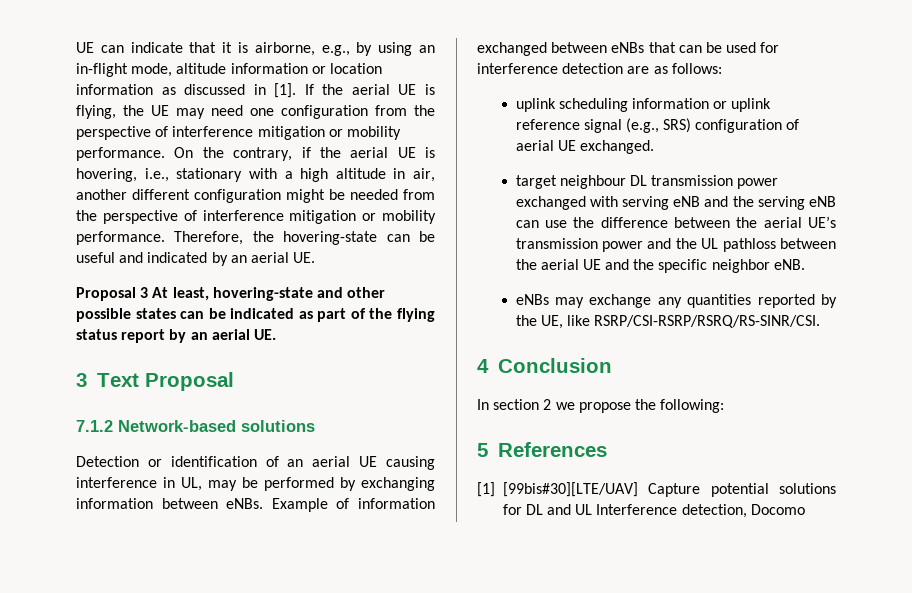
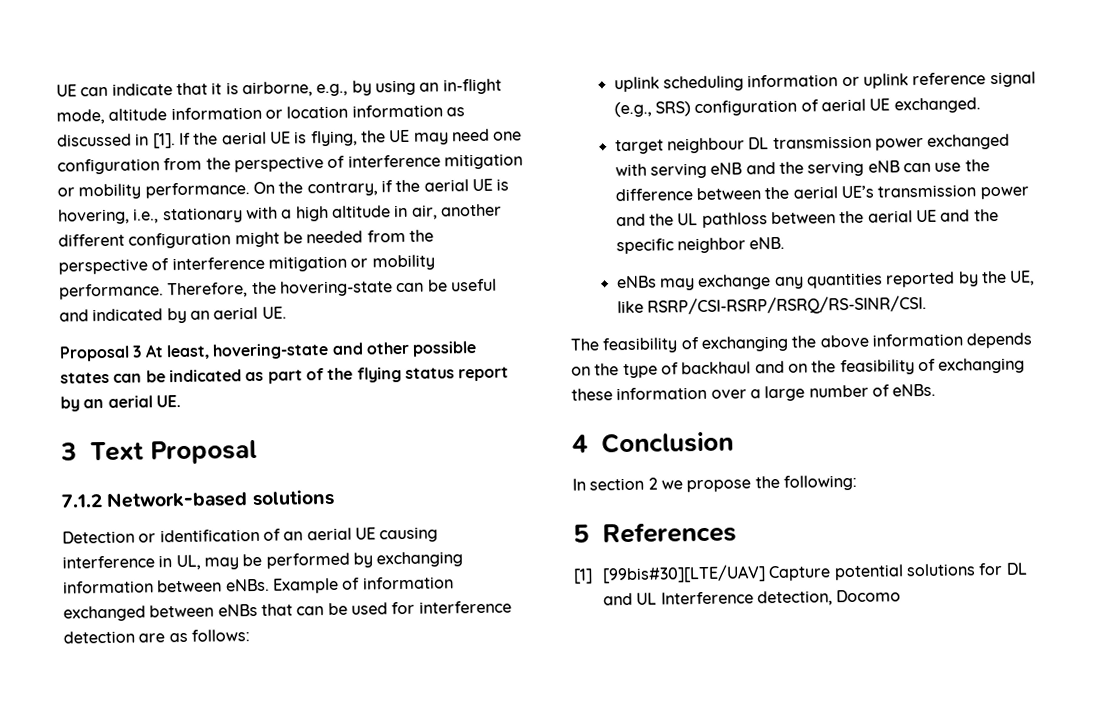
(821, 321) none -> [570,332,1033,354] [571,357,1026,379] [571,383,937,402] // The feasibility of exchanging the above information depends on the type of backhaul and on the feasibility of exchanging these information over a large number of eNBs.

